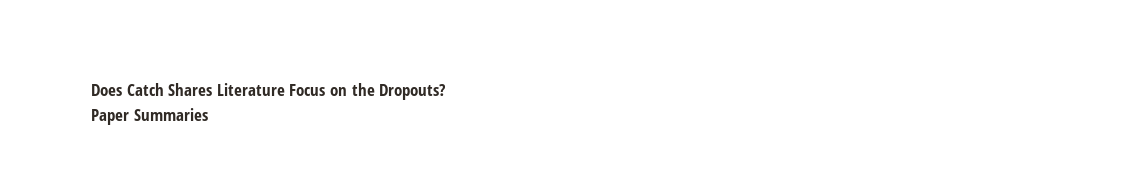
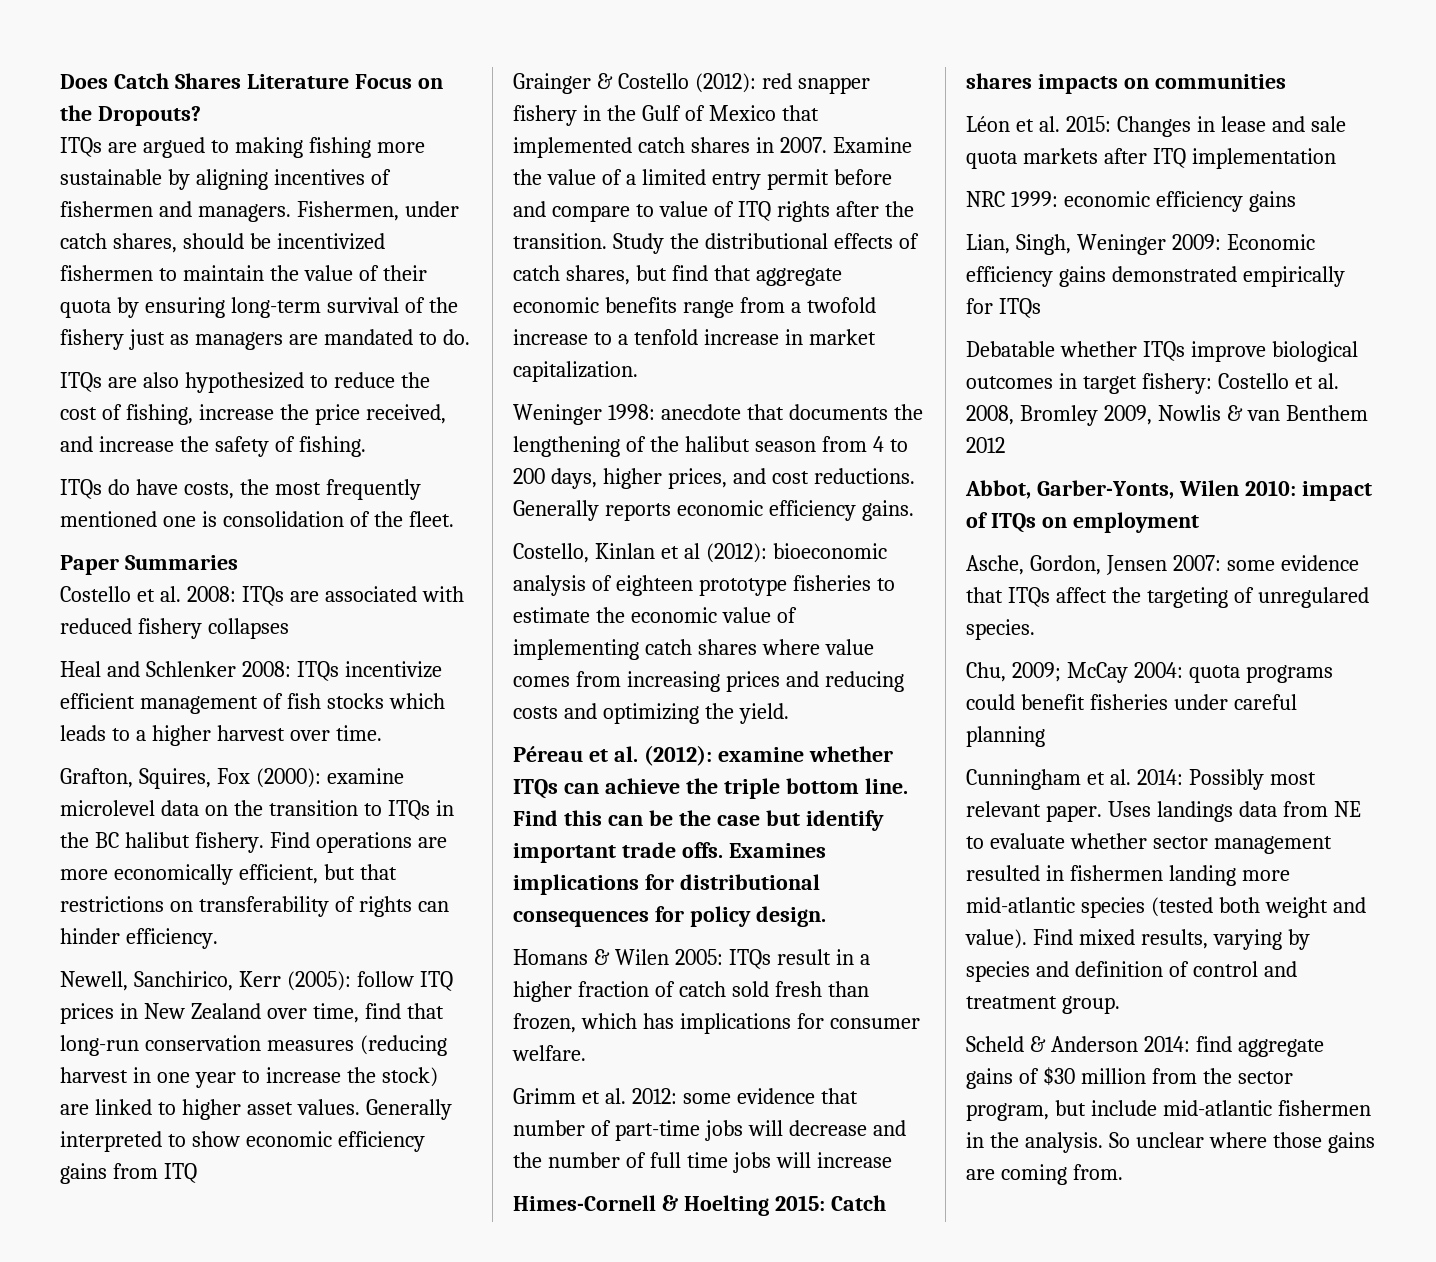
[91,108,208,125] Paper Summaries -> [60,137,425,158] [60,169,391,190] [60,201,459,222] [60,233,385,253] [60,265,427,281] [60,297,458,318] [60,329,470,350] [60,372,430,393] [60,404,446,425] [60,436,366,457] [60,479,421,500] [60,511,454,527] [60,555,238,575] [60,586,464,606] [60,618,289,639] [60,661,442,681] [60,693,445,714] [60,725,382,746] [60,768,404,789] [60,800,454,820] [60,832,447,853] [60,864,397,885] [60,896,449,917] [60,928,218,949] [60,971,453,991] [60,1003,444,1024] [60,1035,447,1056] [60,1067,438,1088] [60,1099,452,1120] [60,1131,425,1152] [60,1163,197,1184] [513,73,870,94] [513,105,819,126] [513,137,912,158] [513,169,892,190] [513,201,914,222] [513,233,919,254] [513,265,842,286] [513,297,876,318] [513,329,876,345] [513,361,638,382] [513,404,923,425] [513,436,908,457] [513,468,915,489] [513,500,914,521] [513,543,887,563] [513,575,895,596] [513,607,797,623] [513,639,874,660] [513,671,904,692] [513,703,789,724] [513,745,893,766] [513,778,908,799] [513,810,884,831] [513,842,826,863] [513,874,820,895] [513,906,826,927] [513,949,870,969] [513,981,869,1002] [513,1013,920,1034] [512,1045,586,1061] [513,1088,858,1104] [513,1120,906,1141] [513,1152,892,1173] [513,1195,886,1216] [966,73,1286,94] [966,116,1346,137] [966,148,1336,169] [966,191,1296,212] [966,234,1315,255] [966,266,1345,287] [966,298,1041,318] [966,341,1358,362] [966,373,1339,394] [966,405,1368,426] [966,437,1005,453] [965,480,1372,501] [966,512,1199,533] [966,555,1359,575] [966,587,1369,608] [966,619,1035,640] [966,662,1333,683] [966,694,1297,710] [966,726,1045,747] [966,769,1316,790] [966,801,1361,822] [966,833,1332,854] [966,865,1290,886] [966,897,1366,918] [965,929,1310,950] [966,961,1297,982] [966,996,1120,1014] [966,1036,1324,1057] [966,1067,1293,1089] [966,1100,1371,1121] [966,1132,1375,1153] [966,1164,1123,1185] ITQs are argued to making fishing more sustainable by aligning incentives of fishermen and managers. Fishermen, under catch shares, should be incentivized fishermen to maintain the value of their quota by ensuring long-term survival of the fishery just as managers are mandated to do. // ITQs are also hypothesized to reduce the cost of fishing, increase the price received, and increase the safety of fishing. // ITQs do have costs, the most frequently mentioned one is consolidation of the fleet. // Paper Summaries // Costello et al. 2008: ITQs are associated with reduced fishery collapses // Heal and Schlenker 2008: ITQs incentivize efficient management of fish stocks which leads to a higher harvest over time. // Grafton, Squires, Fox (2000): examine microlevel data on the transition to ITQs in the BC halibut fishery. Find operations are more economically efficient, but that restrictions on transferability of rights can hinder efficiency. // Newell, Sanchirico, Kerr (2005): follow ITQ prices in New Zealand over time, find that long-run conservation measures (reducing harvest in one year to increase the stock) are linked to higher asset values. Generally interpreted to show economic efficiency gains from ITQ // Grainger & Costello (2012): red snapper fishery in the Gulf of Mexico that implemented catch shares in 2007. Examine the value of a limited entry permit before and compare to value of ITQ rights after the transition. Study the distributional effects of catch shares, but find that aggregate economic benefits range from a twofold increase to a tenfold increase in market capitalization. // Weninger 1998: anecdote that documents the lengthening of the halibut season from 4 to 200 days, higher prices, and cost reductions. Generally reports economic efficiency gains. // Costello, Kinlan et al (2012): bioeconomic analysis of eighteen prototype fisheries to estimate the economic value of implementing catch shares where value comes from increasing prices and reducing costs and optimizing the yield. // Péreau et al. (2012): examine whether ITQs can achieve the triple bottom line. Find this can be the case but identify important trade offs. Examines implications for distributional consequences for policy design. // Homans & Wilen 2005: ITQs result in a higher fraction of catch sold fresh than frozen, which has implications for consumer welfare. // Grimm et al. 2012: some evidence that number of part-time jobs will decrease and the number of full time jobs will increase // Himes-Cornell & Hoelting 2015: Catch shares impacts on communities // Léon et al. 2015: Changes in lease and sale quota markets after ITQ implementation // NRC 1999: economic efficiency gains // Lian, Singh, Weninger 2009: Economic efficiency gains demonstrated empirically for ITQs // Debatable whether ITQs improve biological outcomes in target fishery: Costello et al. 2008, Bromley 2009, Nowlis & van Benthem 2012 // Abbot, Garber-Yonts, Wilen 2010: impact of ITQs on employment // Asche, Gordon, Jensen 2007: some evidence that ITQs affect the targeting of unregulared species. // Chu, 2009; McCay 2004: quota programs could benefit fisheries under careful planning // Cunningham et al. 2014: Possibly most relevant paper. Uses landings data from NE to evaluate whether sector management resulted in fishermen landing more mid-atlantic species (tested both weight and value). Find mixed results, varying by species and definition of control and treatment group. // Scheld & Anderson 2014: find aggregate gains of $30 million from the sector program, but include mid-atlantic fishermen in the analysis. So unclear where those gains are coming from.

